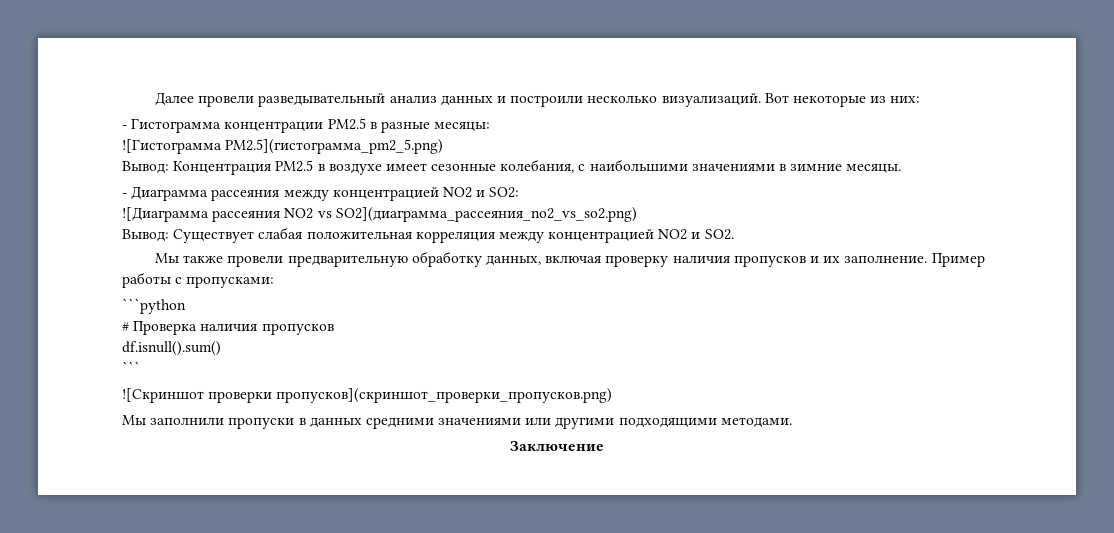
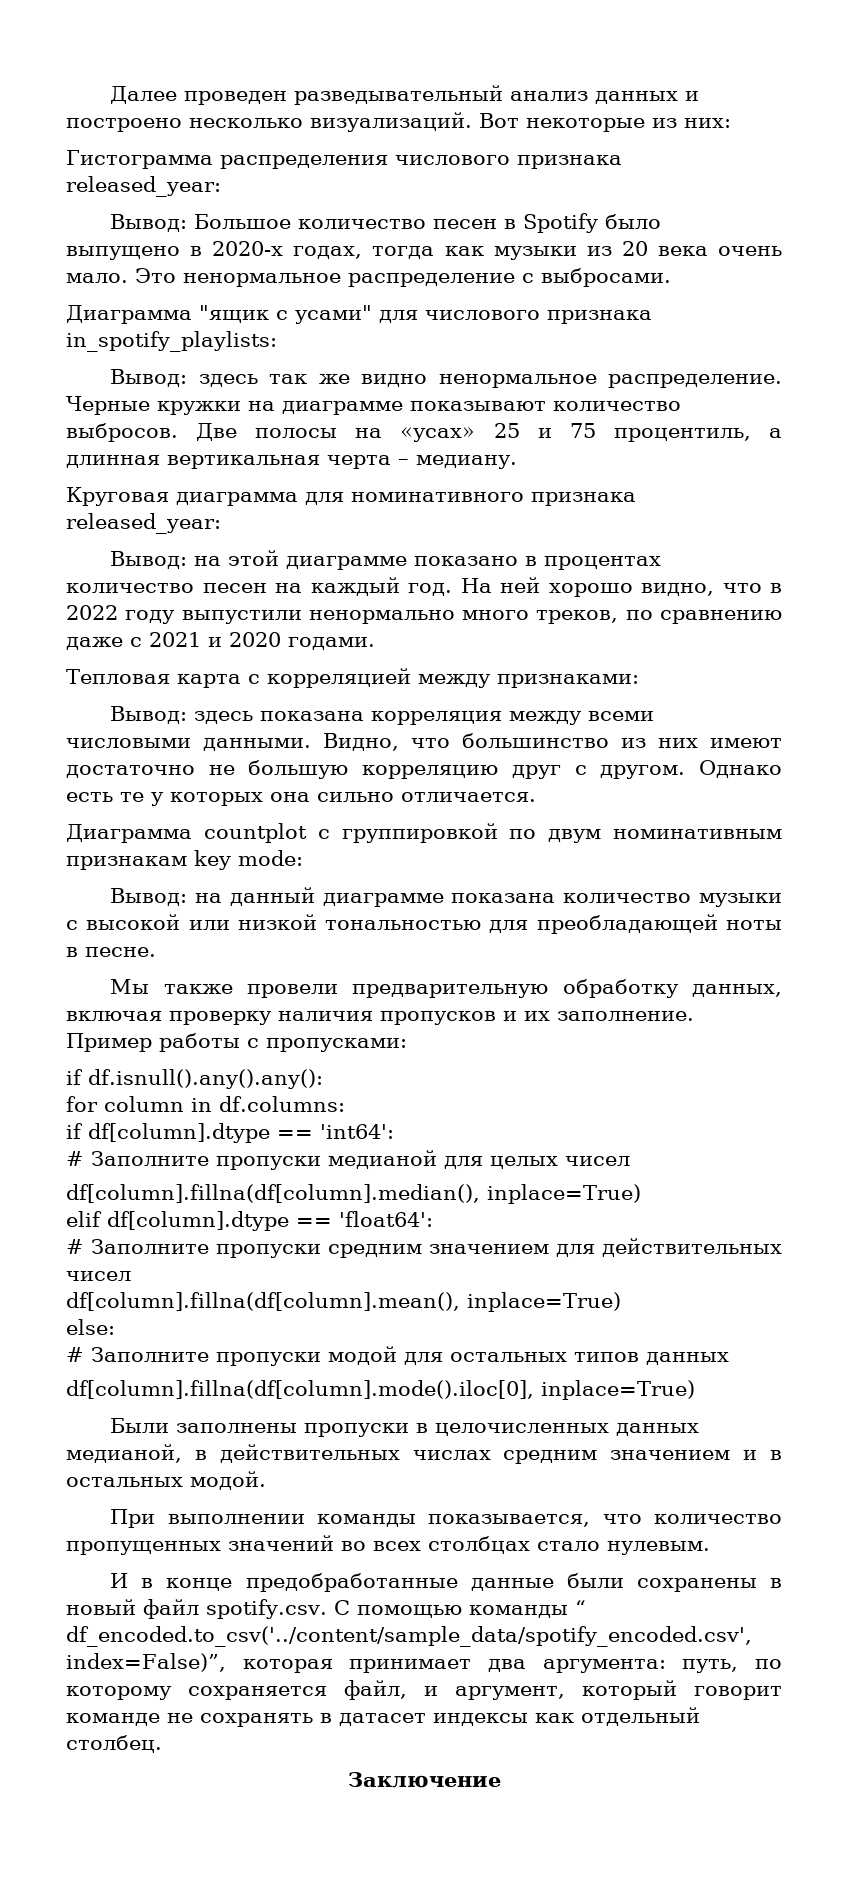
[198,95,255,107] провели -> [184,91,288,105] проведен
[510,95,584,107] построили -> [66,118,182,132] построено
[122,118,491,133] [122,139,444,154] [122,159,902,175] [122,186,520,201] [122,207,637,222] [122,227,734,243] - Гистограмма концентрации PM2.5 в разные месяцы: // ![Гистограмма PM2.5](гистограмма_pm2_5.png) // Вывод: Концентрация PM2.5 в воздухе имеет сезонные колебания, с наибольшими значениями в зимние месяцы. // - Диаграмма рассеяния между концентрацией NO2 и SO2: // ![Диаграмма рассеяния NO2 vs SO2](диаграмма_рассеяния_no2_vs_so2.png) // Вывод: Существует слабая положительная корреляция между концентрацией NO2 и SO2. -> [66,150,622,169] [66,176,221,197] [110,213,662,233] [66,241,783,260] [66,268,671,287] [66,305,652,324] [66,331,277,352] [110,369,783,388] [66,396,681,415] [66,423,782,442] [66,455,517,469] [66,487,636,506] [66,513,221,534] [110,550,662,570] [66,577,782,597] [66,605,782,624] [66,632,375,650] [66,668,639,688] [110,706,655,725] [66,733,782,751] [66,760,782,779] [66,792,536,806] [66,823,782,843] [66,850,303,870] [110,887,782,907] [66,914,782,934] [66,947,156,957] Гистограмма распределения числового признака released_year: // Вывод: Большое количество песен в Spotify было выпущено в 2020-х годах, тогда как музыки из 20 века очень мало. Это ненормальное распределение с выбросами. // Диаграмма "ящик с усами" для числового признака in_spotify_playlists: // Вывод: здесь так же видно ненормальное распределение. Черные кружки на диаграмме показывают количество выбросов. Две полосы на «усах» 25 и 75 процентиль, а длинная вертикальная черта – медиану. // Круговая диаграмма для номинативного признака released_year: // Вывод: на этой диаграмме показано в процентах количество песен на каждый год. На ней хорошо видно, что в 2022 году выпустили ненормально много треков, по сравнению даже с 2021 и 2020 годами. // Тепловая карта с корреляцией между признаками: // Вывод: здесь показана корреляция между всеми числовыми данными. Видно, что большинство из них имеют достаточно не большую корреляцию друг с другом. Однако есть те у которых она сильно отличается. // Диаграмма countplot с группировкой по двум номинативным признакам key mode: // Вывод: на данный диаграмме показана количество музыки с высокой или низкой тональностью для преобладающей ноты в песне.
[122,298,186,314] [122,321,334,335] [122,341,221,356] [122,361,140,373] [122,388,613,403] [122,415,792,429] ```python // # Проверка наличия пропусков // df.isnull().sum() // ``` // ![Скриншот проверки пропусков](скриншот_проверки_пропусков.png) // Мы заполнили пропуски в данных средними значениями или другими подходящими методами. -> [66,1069,323,1089] [66,1096,345,1112] [66,1123,394,1143] [66,1150,630,1170] [66,1184,641,1204] [66,1211,433,1231] [66,1238,782,1258] [66,1271,131,1281] [66,1292,621,1312] [66,1319,115,1335] [66,1346,729,1366] [66,1380,695,1400] [110,1418,700,1437] [66,1444,782,1464] [66,1471,266,1490] [110,1509,783,1528] [66,1535,710,1555] [110,1573,782,1592] [66,1599,586,1619] [66,1626,752,1647] [66,1653,782,1673] [66,1680,782,1700] [66,1707,700,1727] [66,1735,162,1753] if df.isnull().any().any(): // for column in df.columns: // if df[column].dtype == 'int64': // # Заполните пропуски медианой для целых чисел // df[column].fillna(df[column].median(), inplace=True) // elif df[column].dtype == 'float64': // # Заполните пропуски средним значением для действительных чисел // df[column].fillna(df[column].mean(), inplace=True) // else: // # Заполните пропуски модой для остальных типов данных // df[column].fillna(df[column].mode().iloc[0], inplace=True) // Были заполнены пропуски в целочисленных данных медианой, в действительных числах средним значением и в остальных модой. // При выполнении команды показывается, что количество пропущенных значений во всех столбцах стало нулевым. // И в конце предобработанные данные были сохранены в новый файл spotify.csv. С помощью команды “ df_encoded.to_csv('../content/sample_data/spotify_encoded.csv', index=False)”, которая принимает два аргумента: путь, по которому сохраняется файл, и аргумент, который говорит команде не сохранять в датасет индексы как отдельный столбец.

